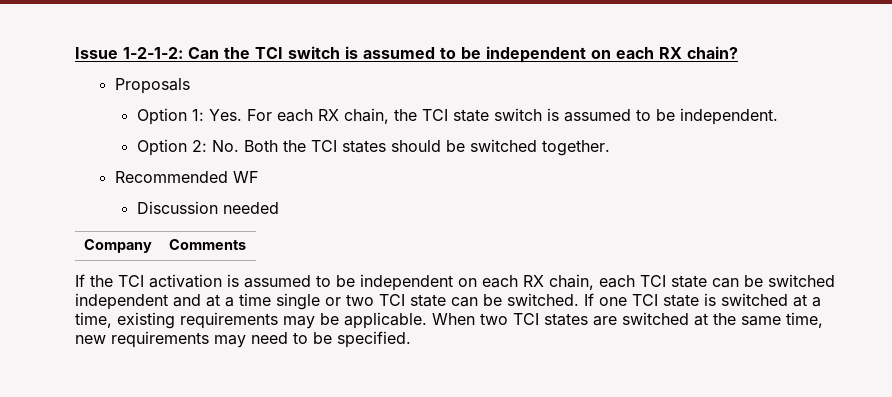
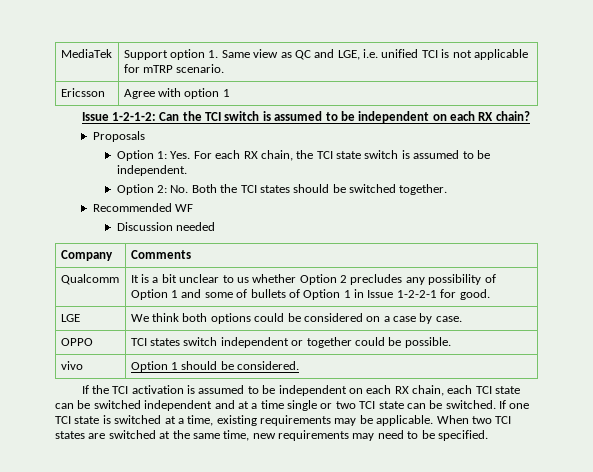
(75, 53) none -> [60,49,112,58] [123,49,528,60] [123,64,225,73] [60,88,105,97] [123,88,230,99] MediaTek | Support option 1. Same view as QC and LGE, i.e. unified TCI is not applicable for mTRP scenario. // Ericsson | Agree with option 1 //
(246, 244) none -> [60,274,119,285] [130,274,496,285] [130,289,490,300] [60,314,80,322] [130,313,462,324] [60,338,93,346] [130,337,451,348] [60,361,83,370] [130,361,300,372] // Qualcomm | It is a bit unclear to us whether Option 2 precludes any possibility of Option 1 and some of bullets of Option 1 in Issue 1-2-2-1 for good. // LGE | We think both options could be considered on a case by case. // OPPO | TCI states switch independent or together could be possible. // vivo | Option 1 should be considered.

